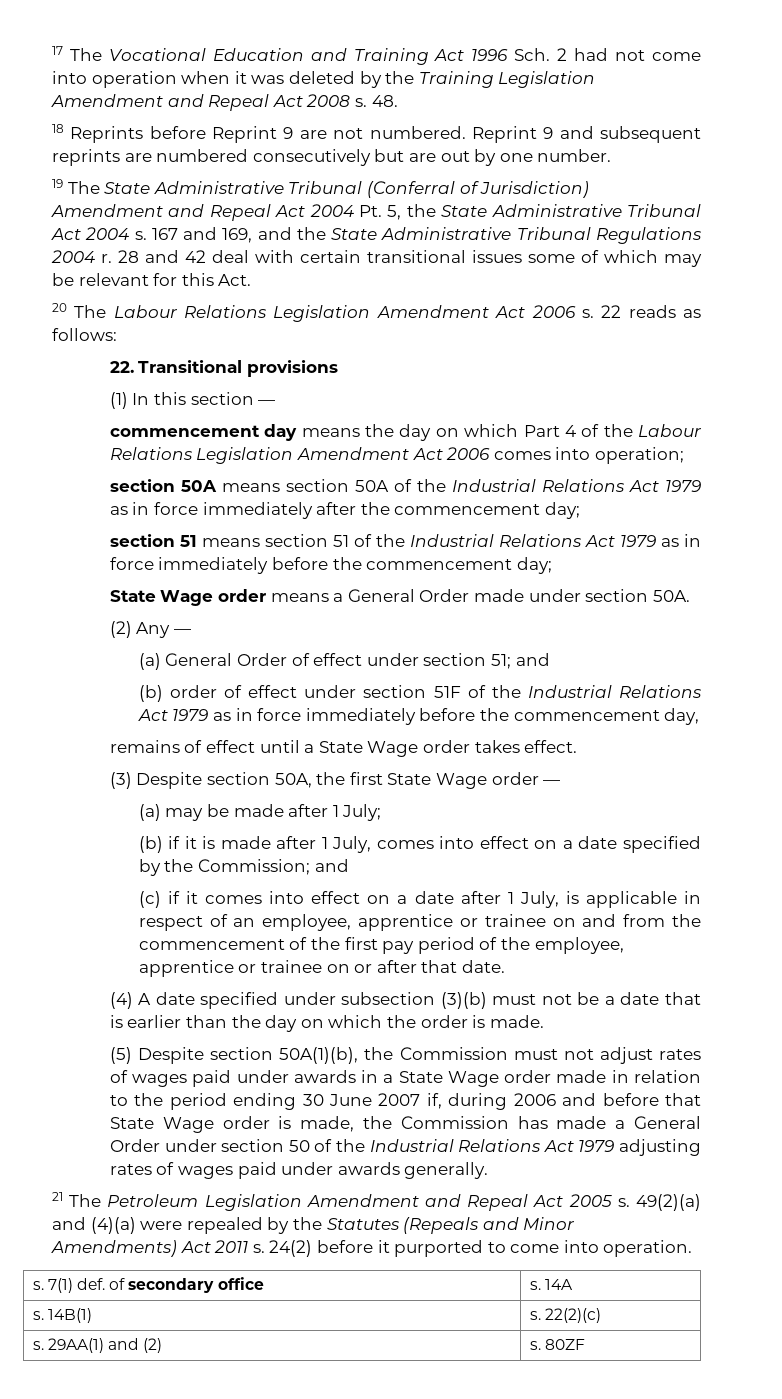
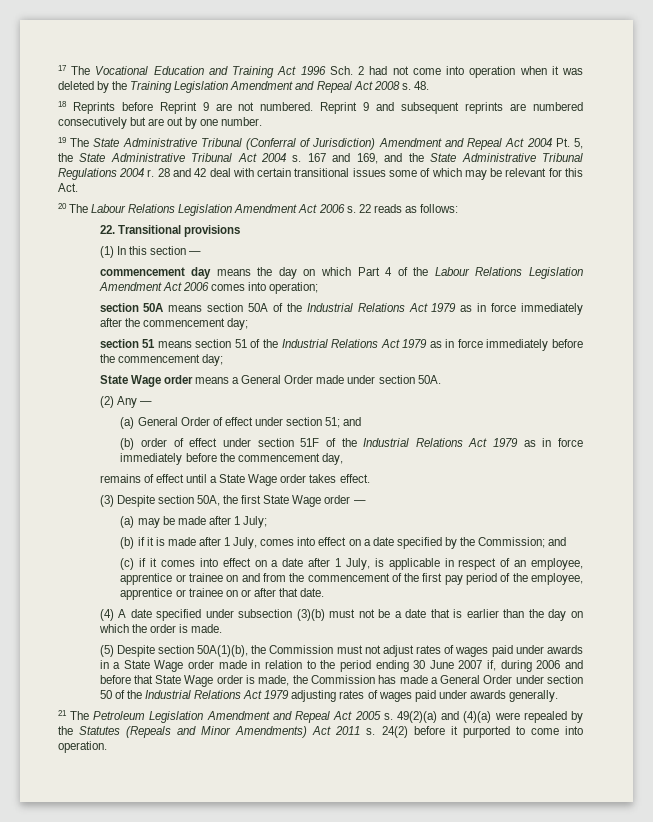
[32,1277,264,1293] [529,1279,573,1290] [32,1308,92,1323] [529,1308,601,1323] [32,1338,163,1353] [529,1339,585,1350] // s. 7(1) def. of secondary office | s. 14A // s. 14B(1) | s. 22(2)(c) // s. 29AA(1) and (2) | s. 80ZF -> (107, 747) none

